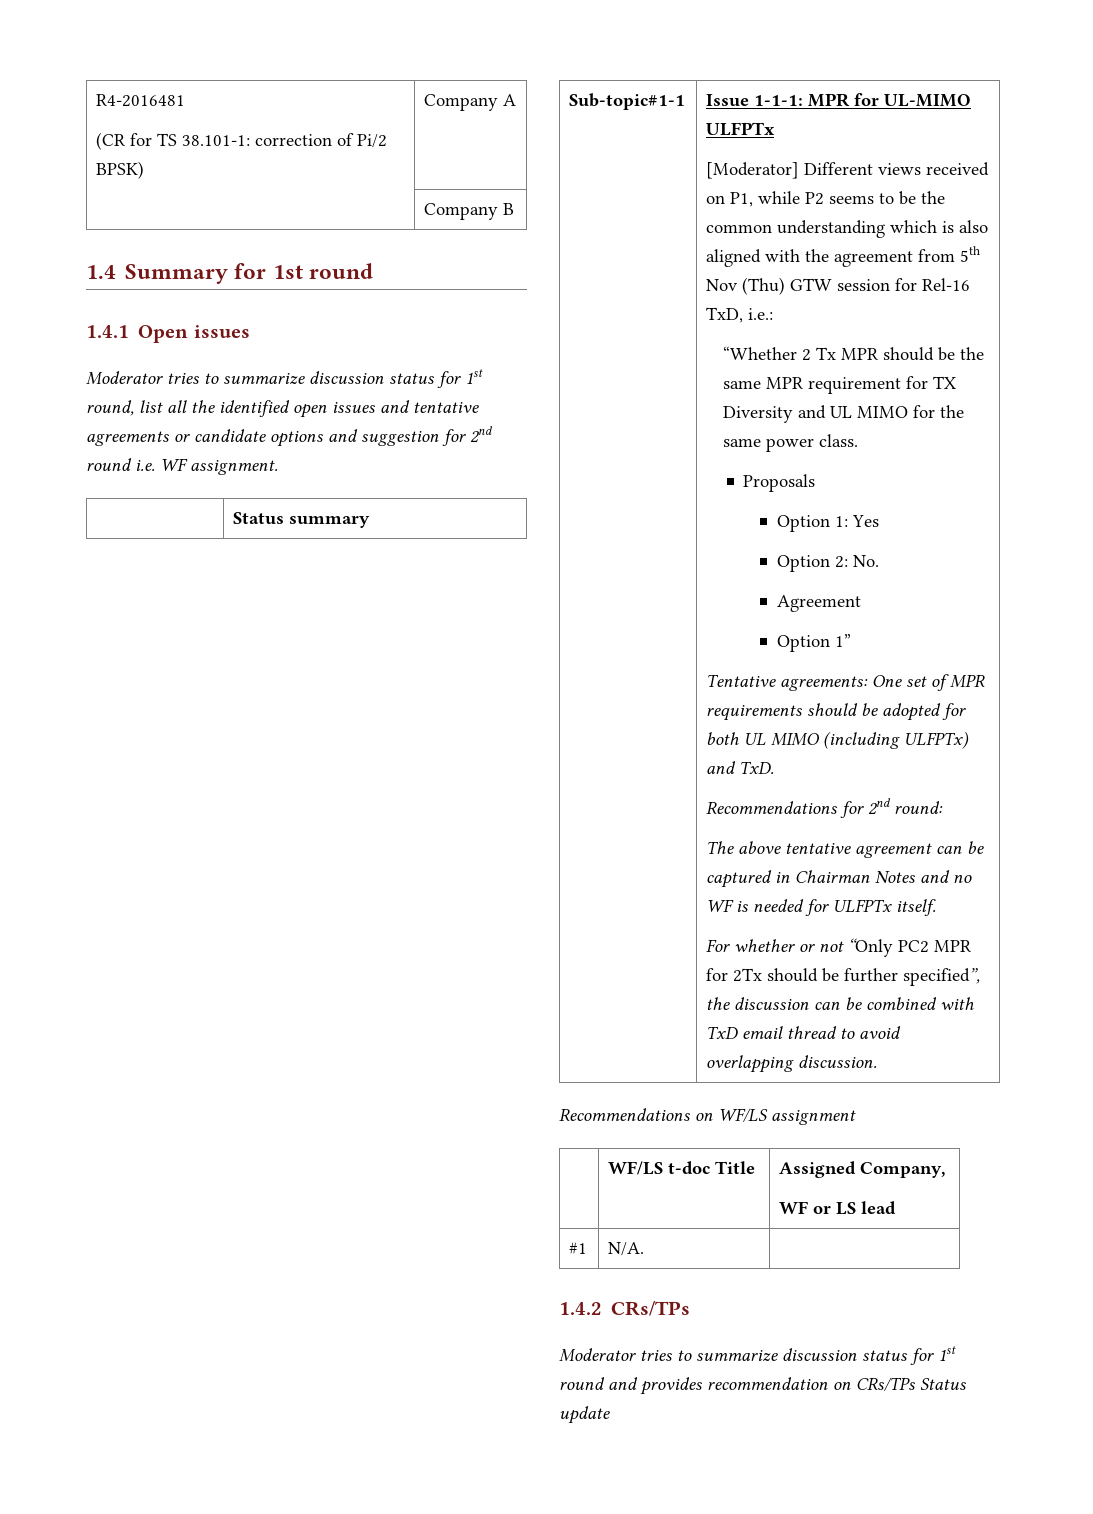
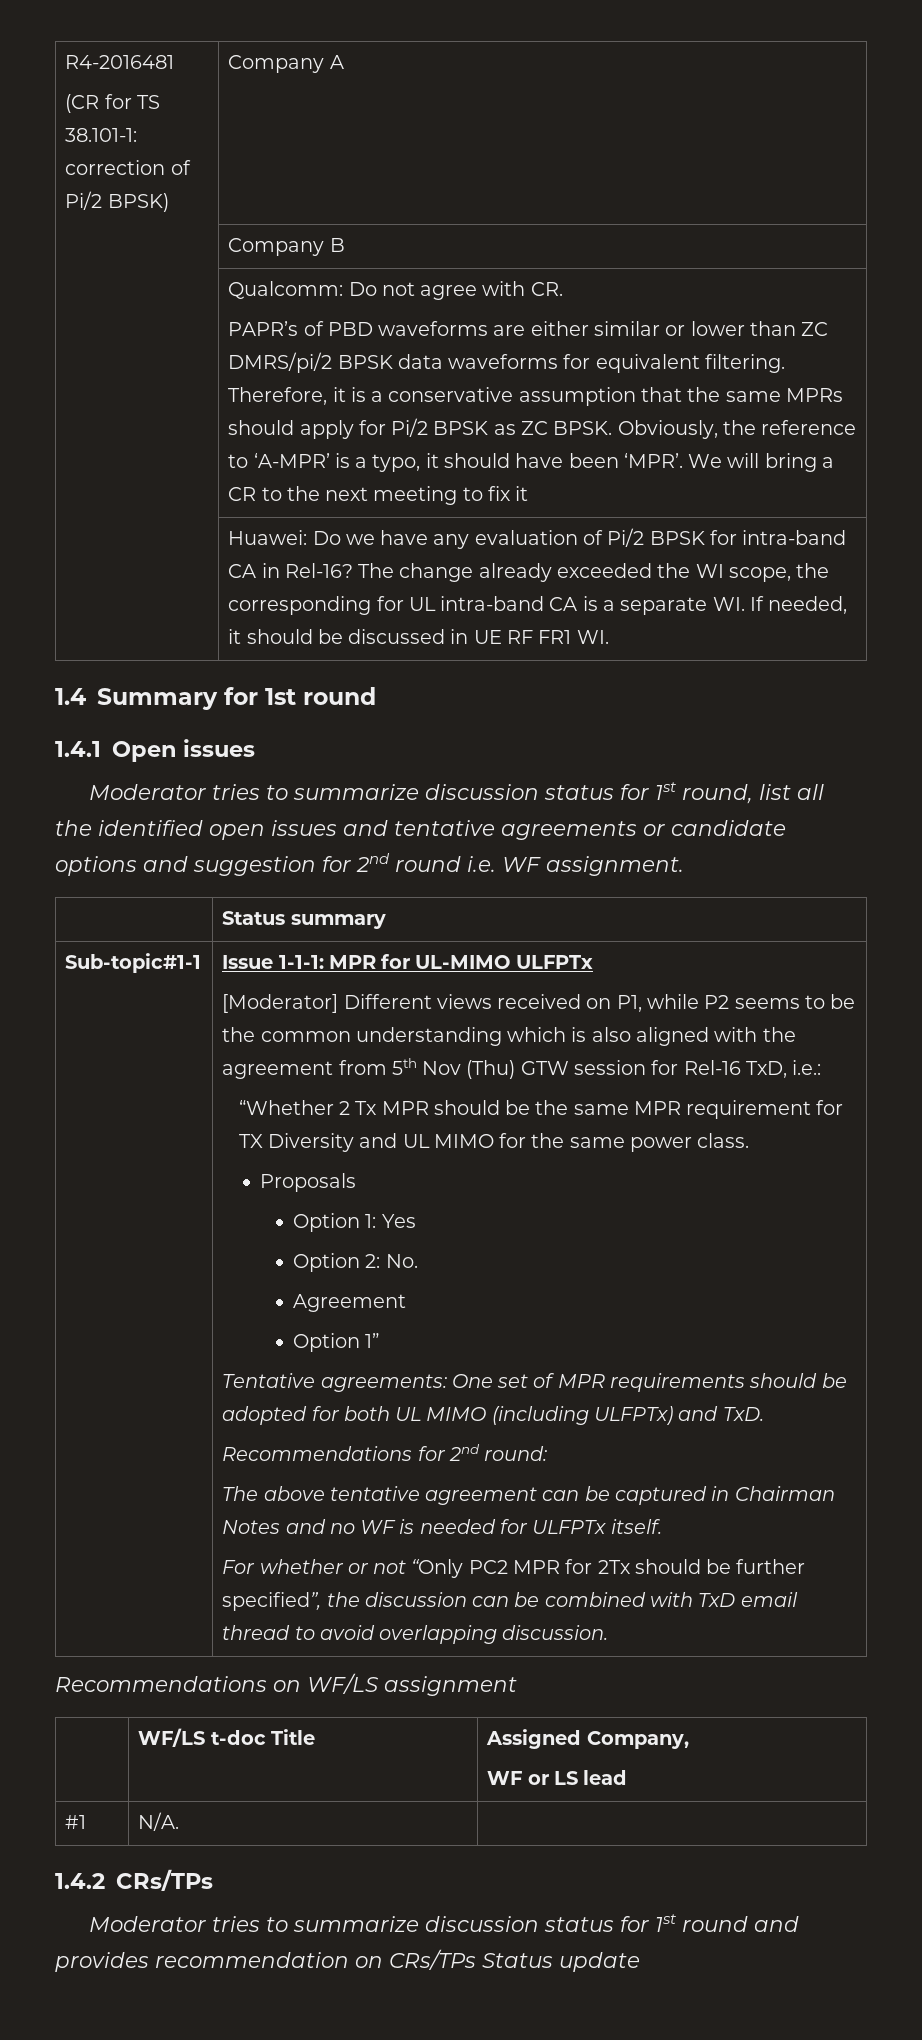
(515, 209) none -> [228,281,563,300] [228,321,829,336] [228,352,785,373] [228,387,843,406] [228,418,857,439] [228,453,834,472] [228,486,529,505] [228,528,847,549] [228,563,830,582] [228,596,848,615] [228,629,609,644] // | Qualcomm: Do not agree with CR. // PAPR’s of PBD waveforms are either similar or lower than ZC DMRS/pi/2 BPSK data waveforms for equivalent filtering. Therefore, it is a conservative assumption that the same MPRs should apply for Pi/2 BPSK as ZC BPSK. Obviously, the reference to ‘A-MPR’ is a typo, it should have been ‘MPR’. We will bring a CR to the next meeting to fix it // | Huawei: Do we have any evaluation of Pi/2 BPSK for intra-band CA in Rel-16? The change already exceeded the WI scope, the corresponding for UL intra-band CA is a separate WI. If needed, it should be discussed in UE RF FR1 WI.

